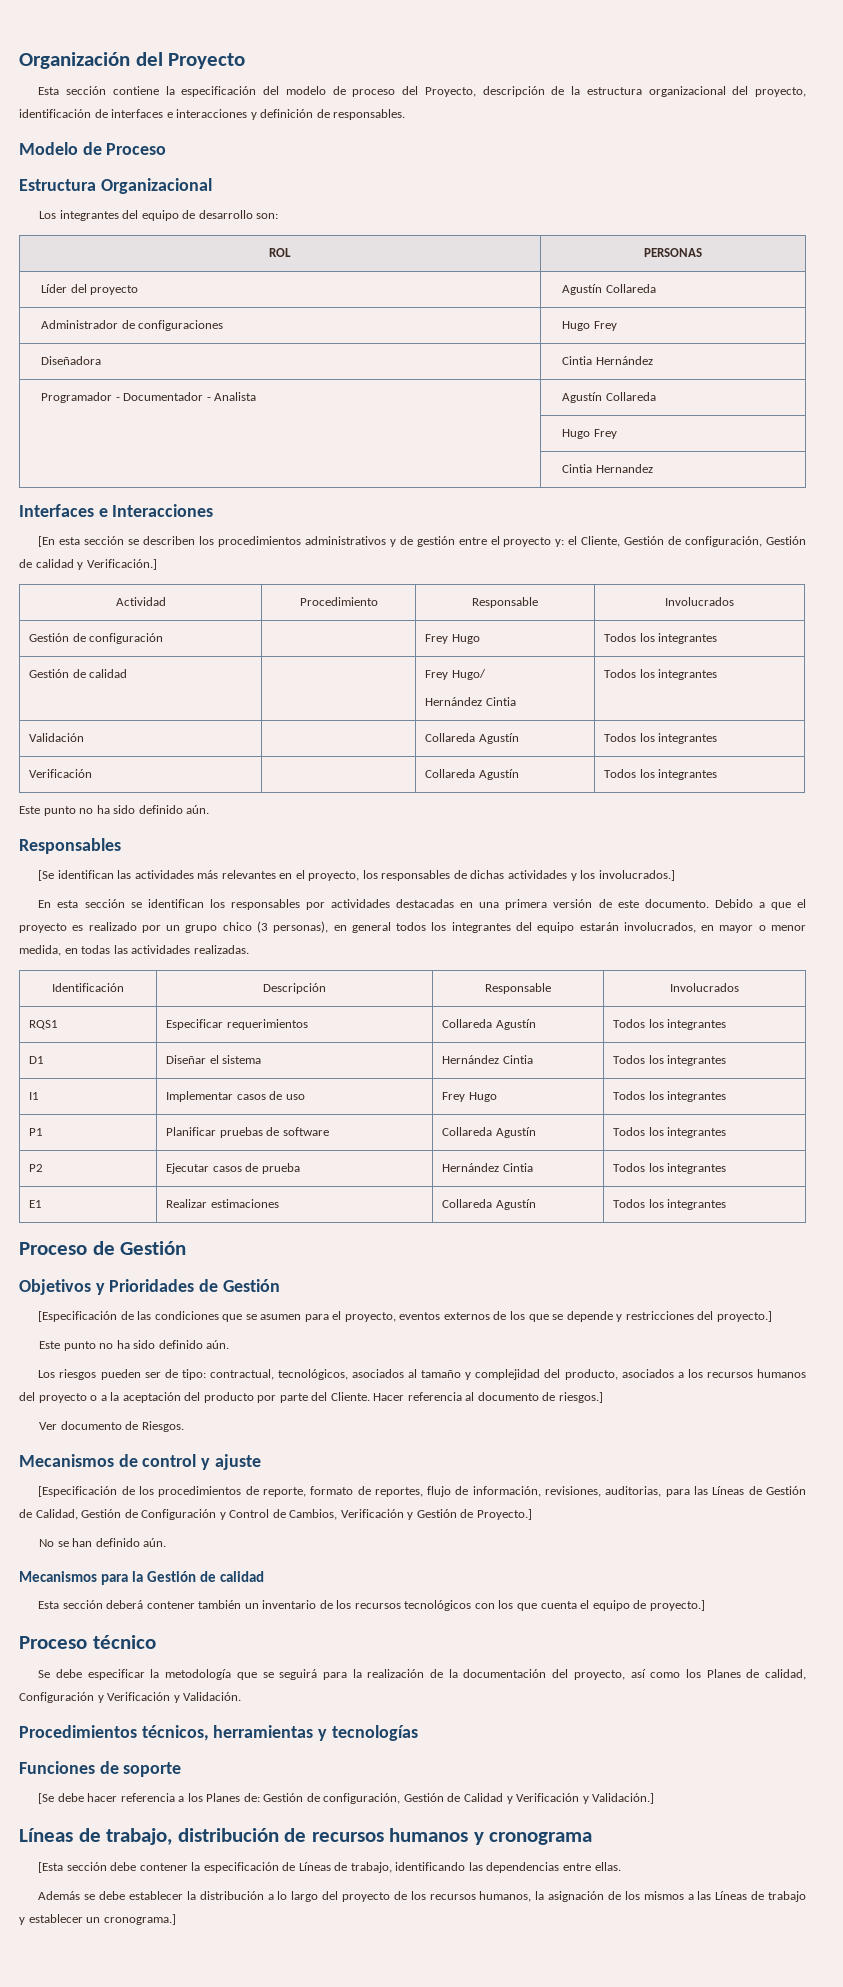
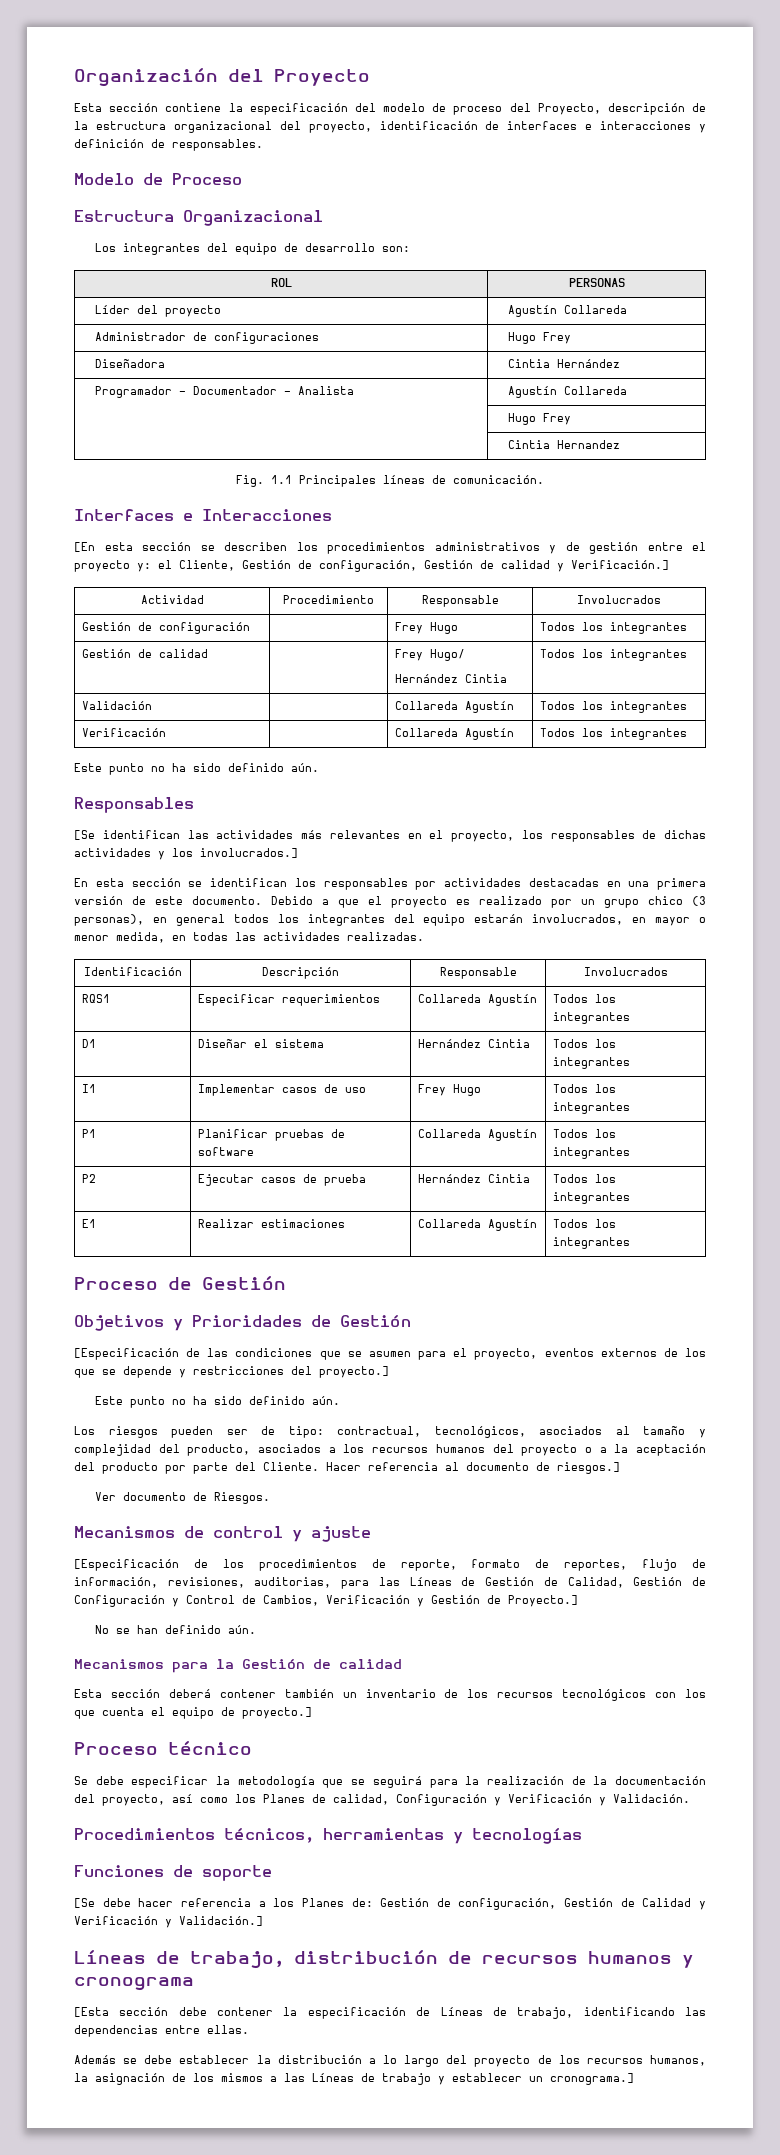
(653, 468) none -> [236,475,544,487] // Fig. 1.1 Principales líneas de comunicación.

